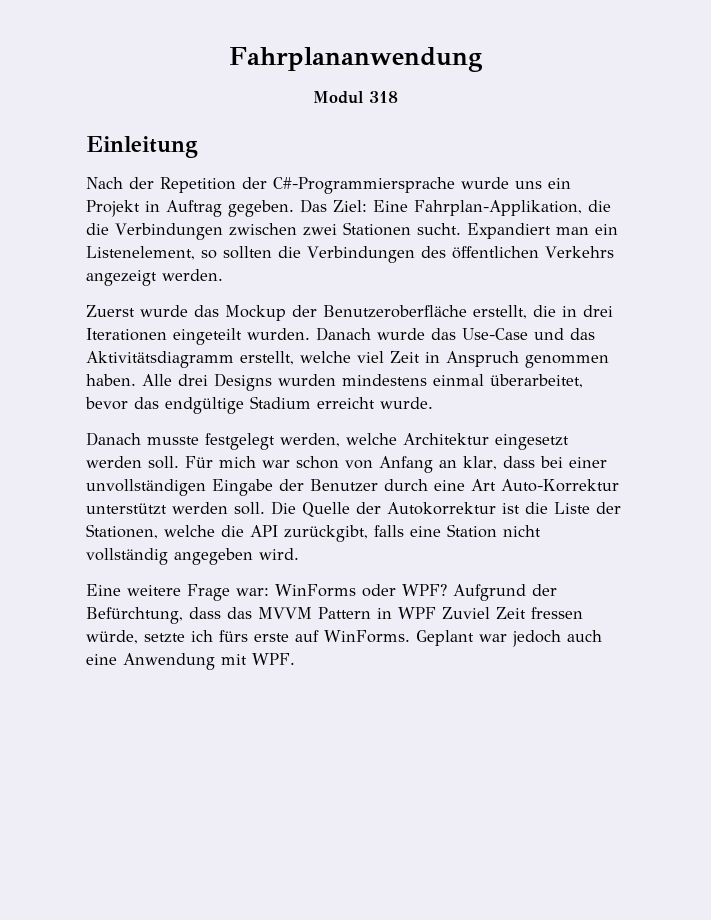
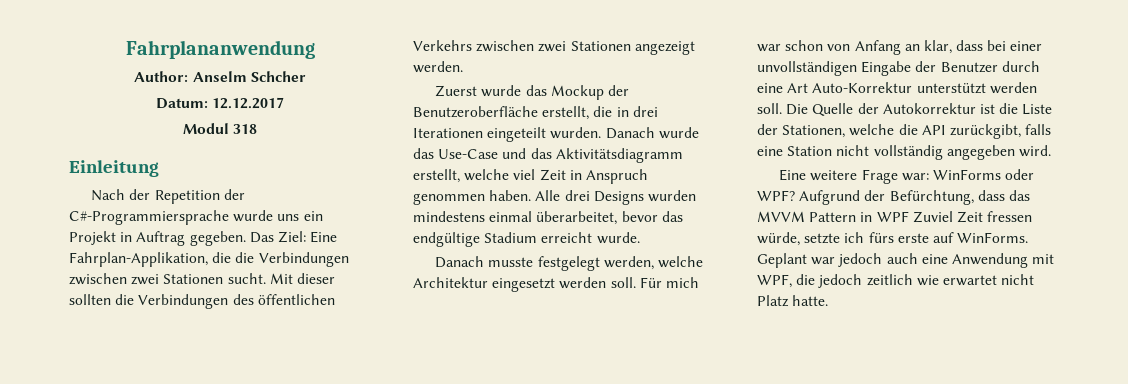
(483, 59) none -> [134,71,306,82] [155,97,285,109] // Author: Anselm Schcher // Datum: 12.12.2017
[466,223,618,239] [86,246,217,260] Expandiert man ein Listenelement, so -> [269,273,335,284] Mit dieser
(614, 252) none -> [476,40,631,52] zwischen zwei Stationen
[252,653,295,665] WPF. -> [757,274,1035,288] [757,295,829,307] WPF, die jedoch zeitlich wie erwartet nicht Platz hatte.

